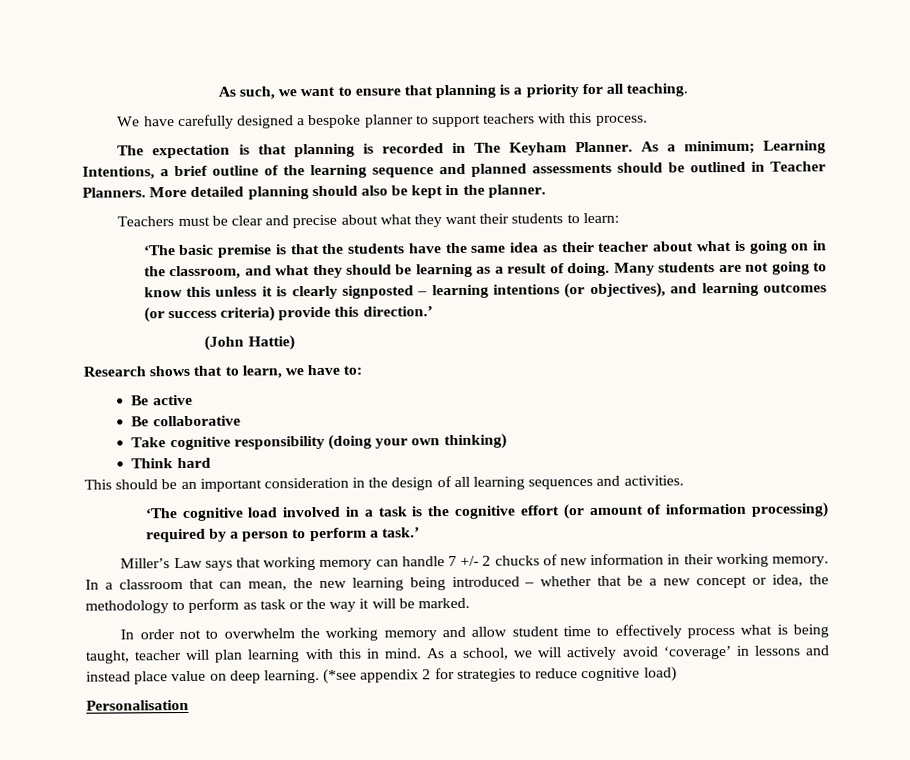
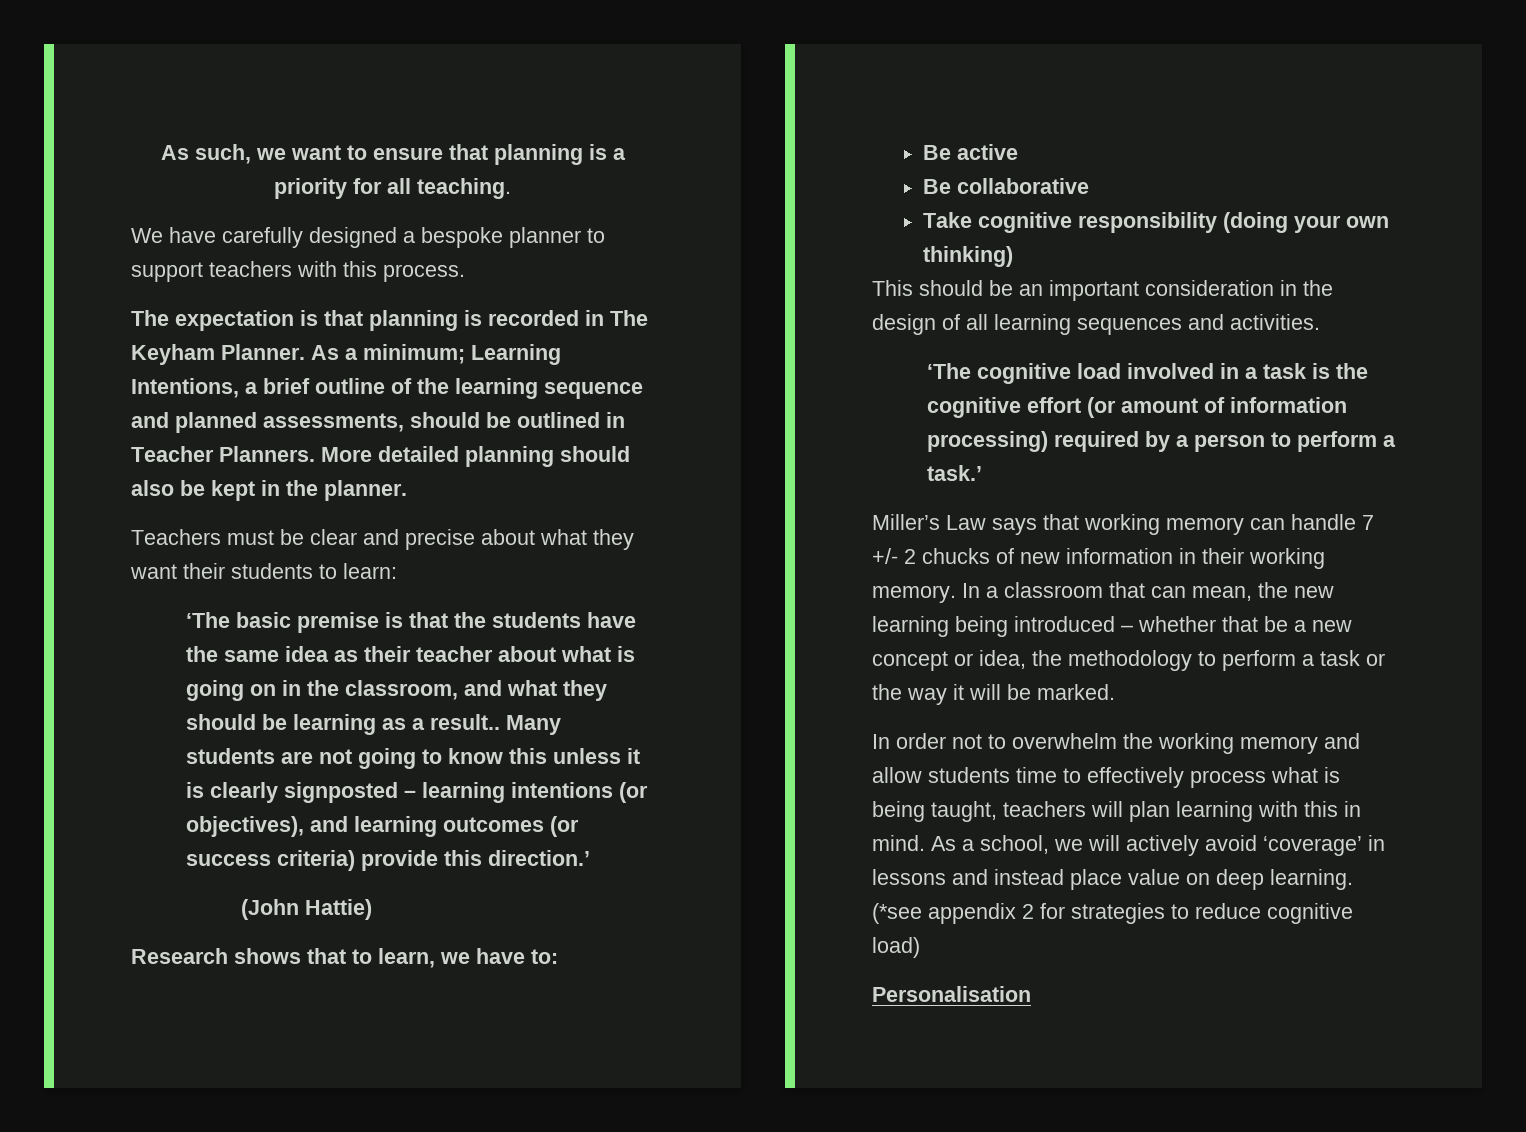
[532,163,612,174] assessments -> [263,413,404,432] assessments,
[507,262,611,277] result of doing. -> [429,714,500,730] result..
[131,457,211,469] // Think hard -> (1014, 256) none
[242,602,257,610] as -> [1302,654,1314,666] a
[511,626,559,637] student -> [928,767,1010,783] students
[134,650,183,661] teacher -> [1003,801,1086,817] teachers

